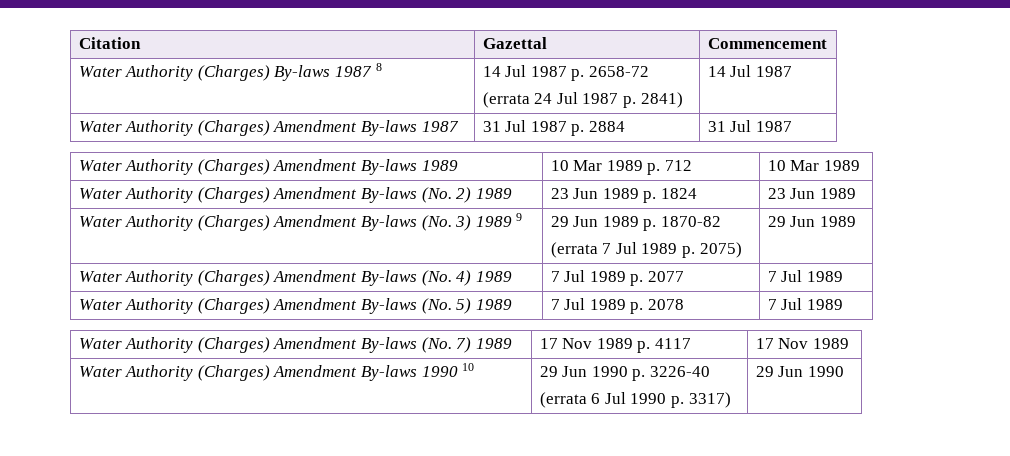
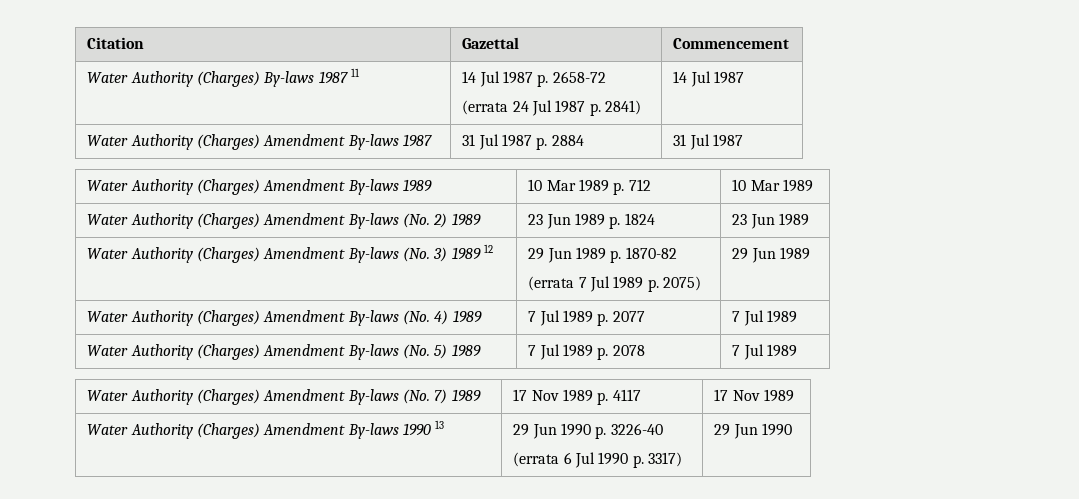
[375,63,382,71] 8 -> [350,68,360,77] 11
[516,213,523,221] 9 -> [483,244,493,253] 12
[462,363,475,371] 10 -> [435,420,445,429] 13

